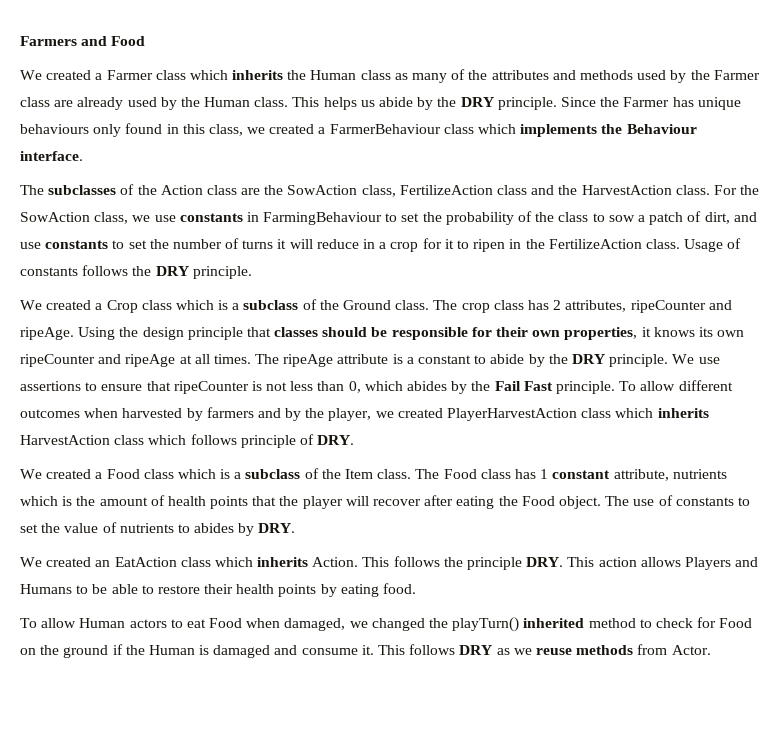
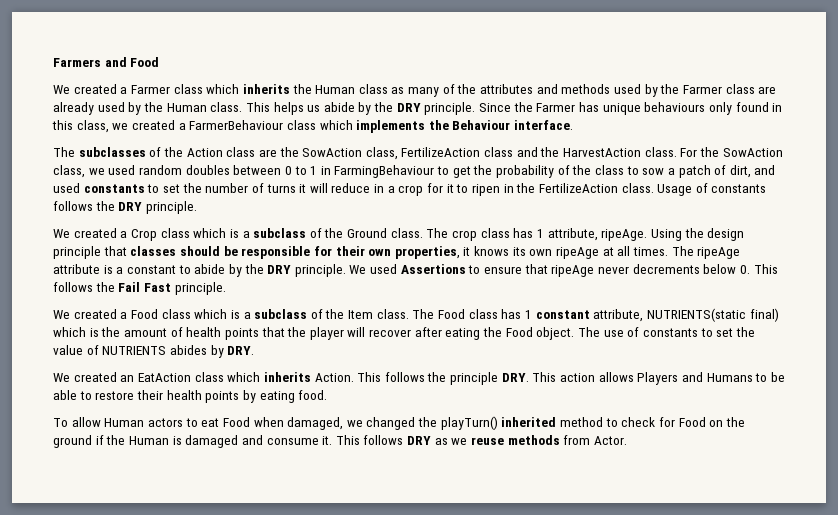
[154,213,243,222] use constants -> [108,165,318,175] used random doubles between 0 to 1
[401,213,420,222] set -> [452,166,471,178] get
[20,242,41,249] use -> [53,183,80,193] used
[553,300,732,313] 2 attributes, ripeCounter and -> [536,228,598,241] 1 attribute,
[20,354,122,367] ripeCounter and -> (553, 252) none
[698,357,720,364] [20,381,81,391] use assertions -> [370,264,466,274] used Assertions
[173,380,733,394] [20,407,709,421] [20,434,355,448] ripeCounter is not less than 0, which abides by the Fail Fast principle. To allow different outcomes when harvested by farmers and by the player, we created PlayerHarvestAction class which inherits HarvestAction class which follows principle of DRY. -> [551,264,778,277] [53,282,226,295] ripeAge never decrements below 0. This follows the Fail Fast principle.
[672,469,727,479] nutrients -> [646,308,779,322] NUTRIENTS(static final)
[119,523,190,533] nutrients to -> [102,346,167,355] NUTRIENTS

